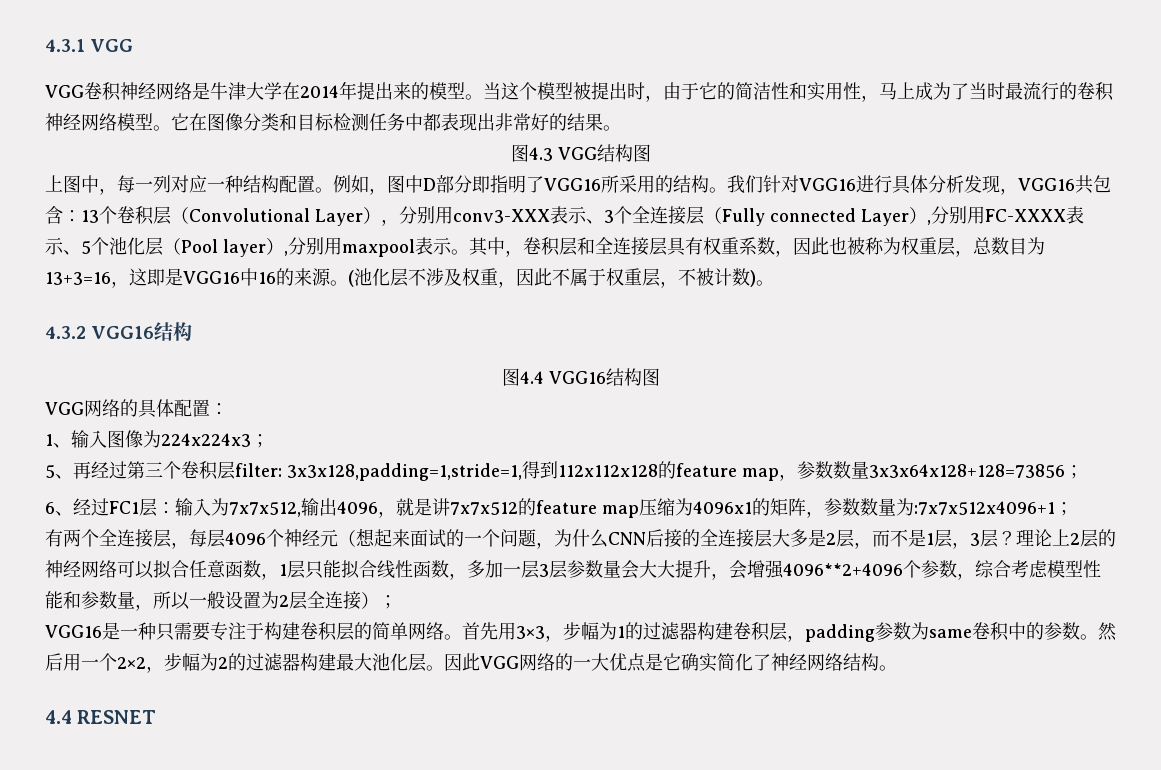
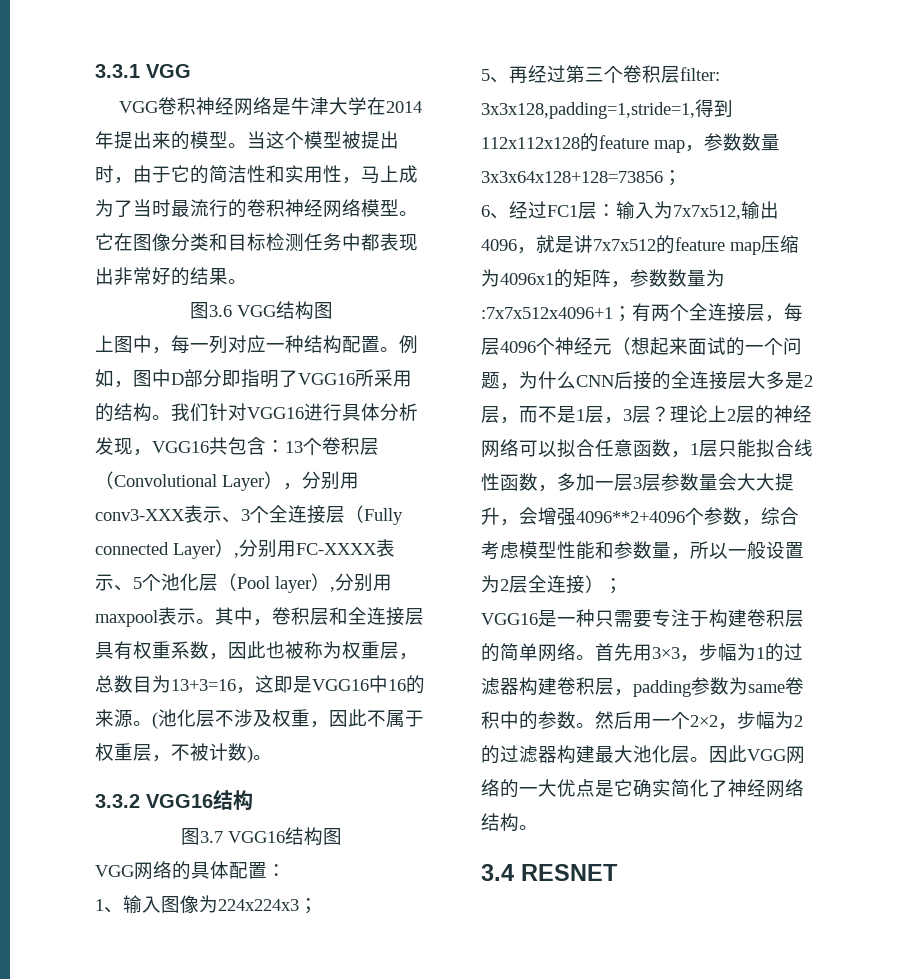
[45,39,85,52] 4.3.1 -> [95,64,140,78] 3.3.1
[528,147,553,161] 4.3 -> [208,305,232,317] 3.6
[45,326,86,339] 4.3.2 -> [95,794,140,808] 3.3.2
[519,371,544,384] 4.4 -> [199,831,223,843] 3.7
(1073, 509) // -> (632, 314) none
[45,710,72,724] 4.4 -> [481,864,514,881] 3.4

